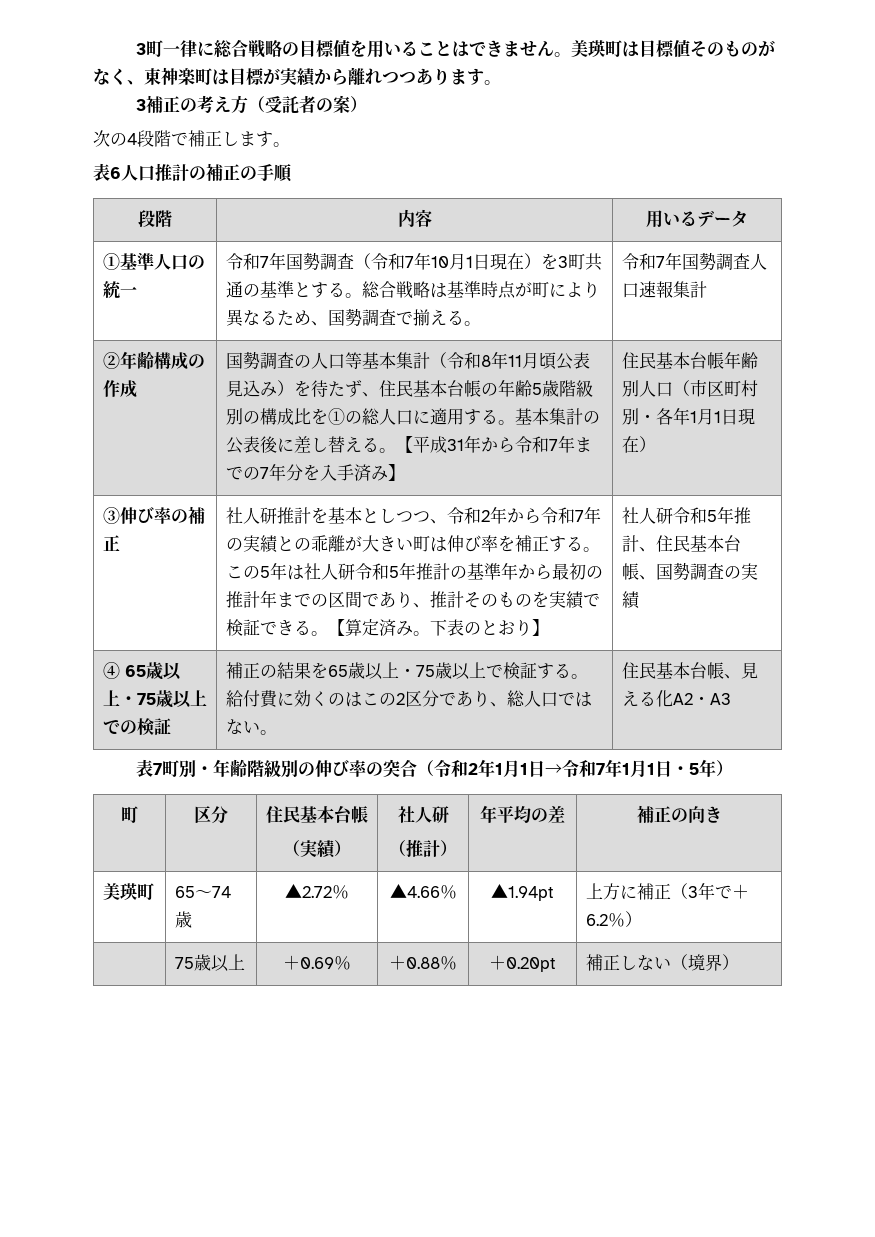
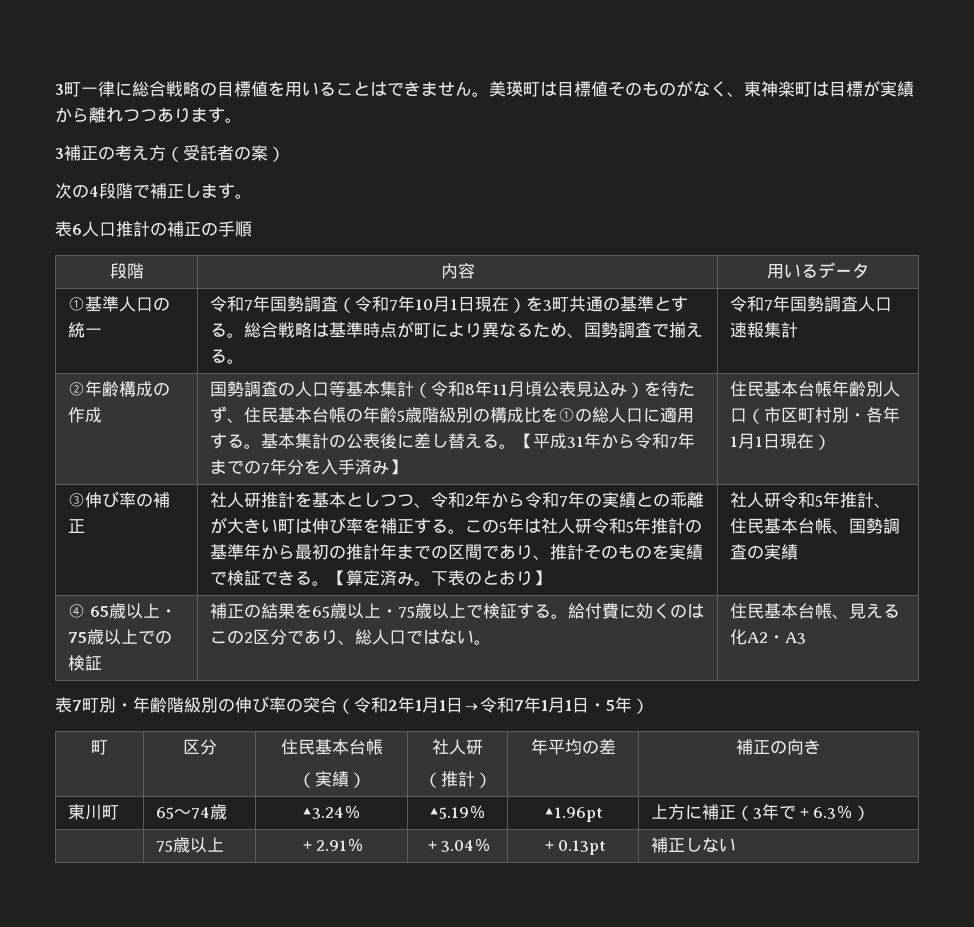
[102,883,137,900] 美瑛 -> [68,804,103,820] 東川
[285,884,349,899] [389,884,457,899] [491,884,554,901] ▲2.72％ | ▲4.66％ | ▲1.94pt -> [302,805,361,819] [429,805,486,819] [543,807,603,822] ▲3.24％ | ▲5.19％ | ▲1.96pt
[585,914,608,926] 6.2 -> [813,807,837,819] 6.3
[300,956,351,970] [389,955,458,970] [489,955,556,972] 0.69％ | ＋0.88％ | ＋0.20pt -> [316,838,364,852] [424,838,491,852] [540,840,606,855] 2.91％ | ＋3.04％ | ＋0.13pt
[670,954,739,971] （境界） -> (737, 845) none

